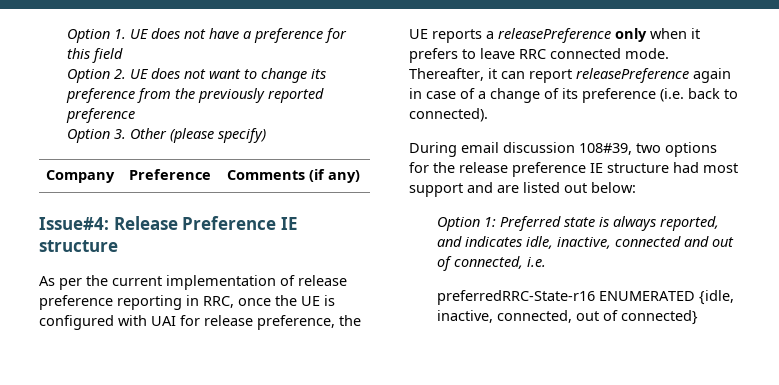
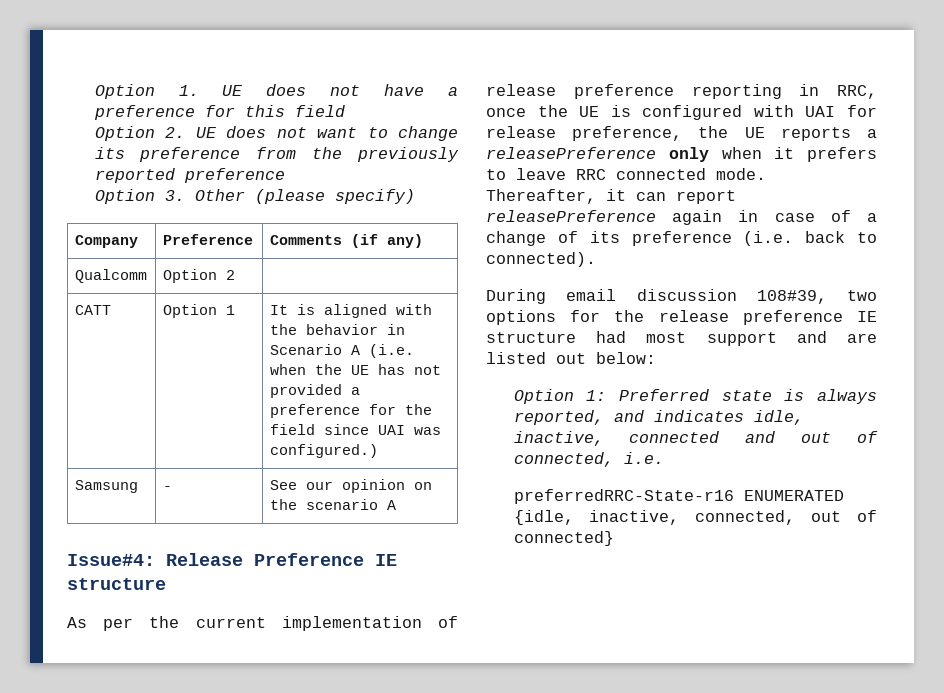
(361, 176) none -> [74,269,147,283] [162,269,235,283] [74,305,111,315] [162,304,235,318] [269,304,432,318] [269,324,405,335] [269,344,414,358] [269,364,441,375] [269,384,360,398] [269,404,432,418] [269,424,441,435] [269,444,378,458] [74,480,138,493] [162,486,172,490] [269,479,432,493] [269,499,396,510] // Qualcomm | Option 2 | // CATT | Option 1 | It is aligned with the behavior in Scenario A (i.e. when the UE has not provided a preference for the field since UAI was configured.) // Samsung | - | See our opinion on the scenario A

